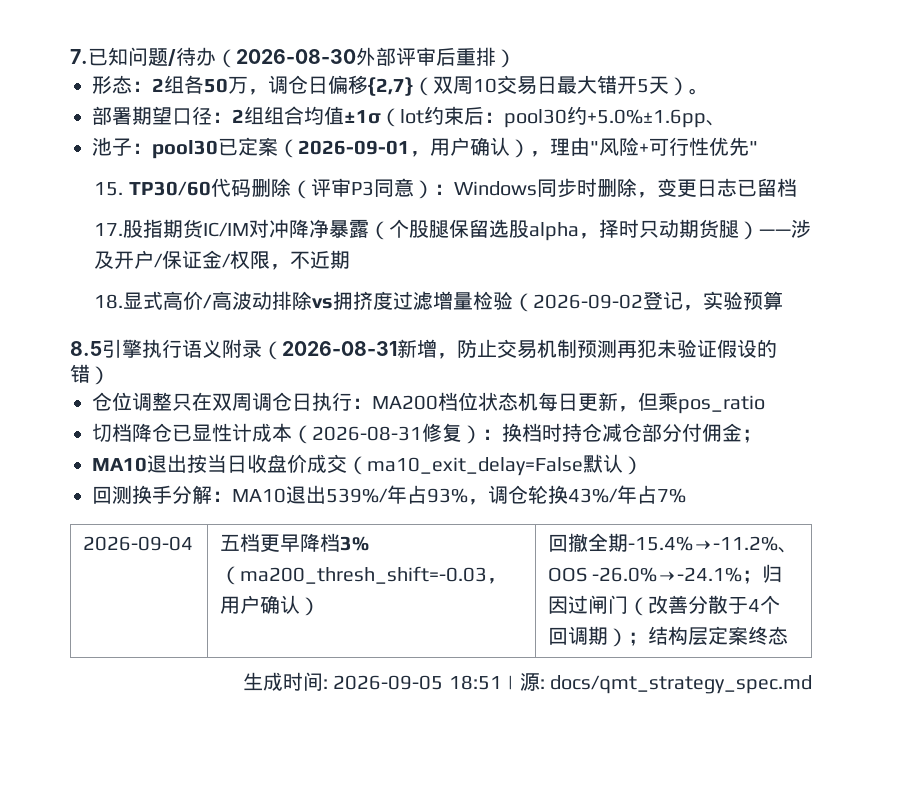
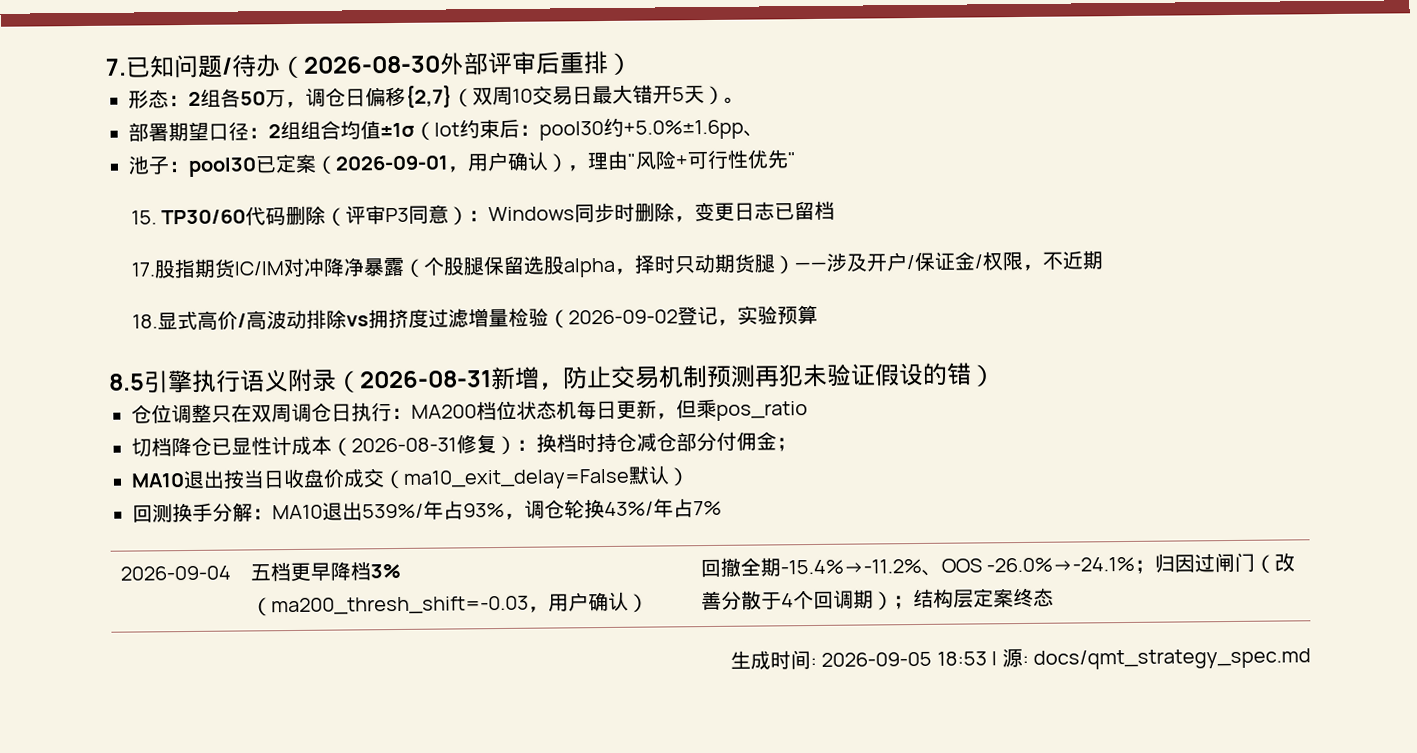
[448,675,502,690] 18:51 -> [936,651,987,666] 18:53

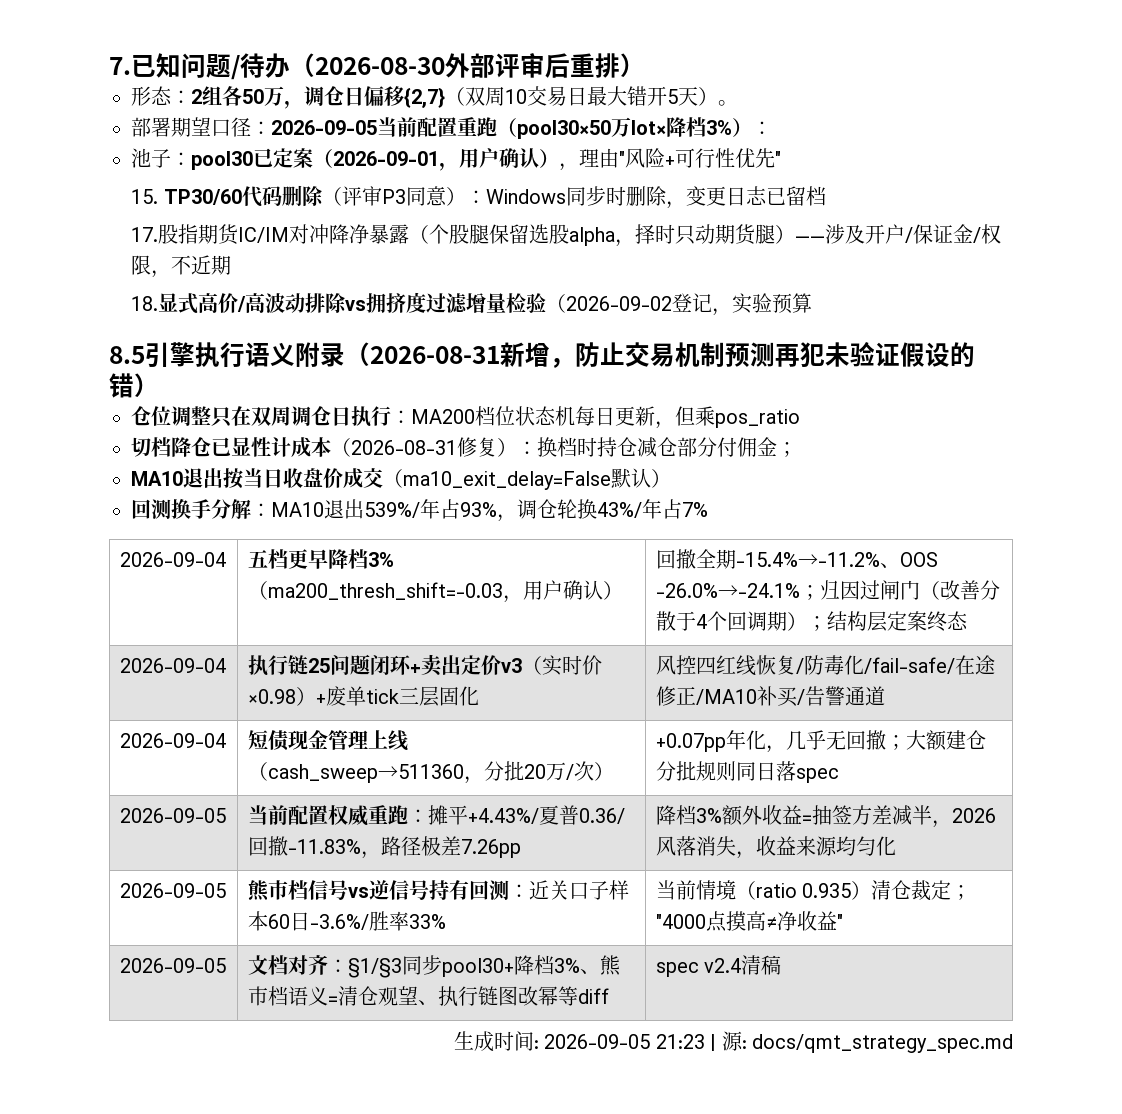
[268,117,764,141] 2组组合均值±1σ（lot约束后：pool30约+5.0%±1.6pp、 -> [271,117,772,139] 2026-09-05当前配置重跑（pool30×50万lot×降档3%）：
(1054, 597) none -> [119,658,226,673] [247,654,602,676] [247,686,479,707] [655,655,995,676] [655,686,885,707] [119,733,226,748] [247,730,408,751] [247,761,614,784] [655,730,986,753] [655,761,839,783] [119,808,226,823] [247,805,625,826] [247,836,521,859] [655,805,996,828] [655,836,896,859] [119,883,226,898] [247,880,629,902] [247,911,446,931] [655,880,972,901] [655,911,843,932] [119,958,226,973] [247,955,621,978] [247,986,609,1007] [655,955,782,977] // 2026-09-04 | 执行链25问题闭环+卖出定价v3（实时价×0.98）+废单tick三层固化 | 风控四红线恢复/防毒化/fail-safe/在途修正/MA10补买/告警通道 // 2026-09-04 | 短债现金管理上线（cash_sweep→511360，分批20万/次） | +0.07pp年化，几乎无回撤；大额建仓分批规则同日落spec // 2026-09-05 | 当前配置权威重跑：摊平+4.43%/夏普0.36/回撤-11.83%，路径极差7.26pp | 降档3%额外收益=抽签方差减半，2026风落消失，收益来源均匀化 // 2026-09-05 | 熊市档信号vs逆信号持有回测：近关口子样本60日-3.6%/胜率33% | 当前情境（ratio 0.935）清仓裁定；"4000点摸高≠净收益" // 2026-09-05 | 文档对齐：§1/§3同步pool30+降档3%、熊市档语义=清仓观望、执行链图改幂等diff | spec v2.4清稿
[936,651,987,666] 18:53 -> [655,1034,705,1049] 21:23

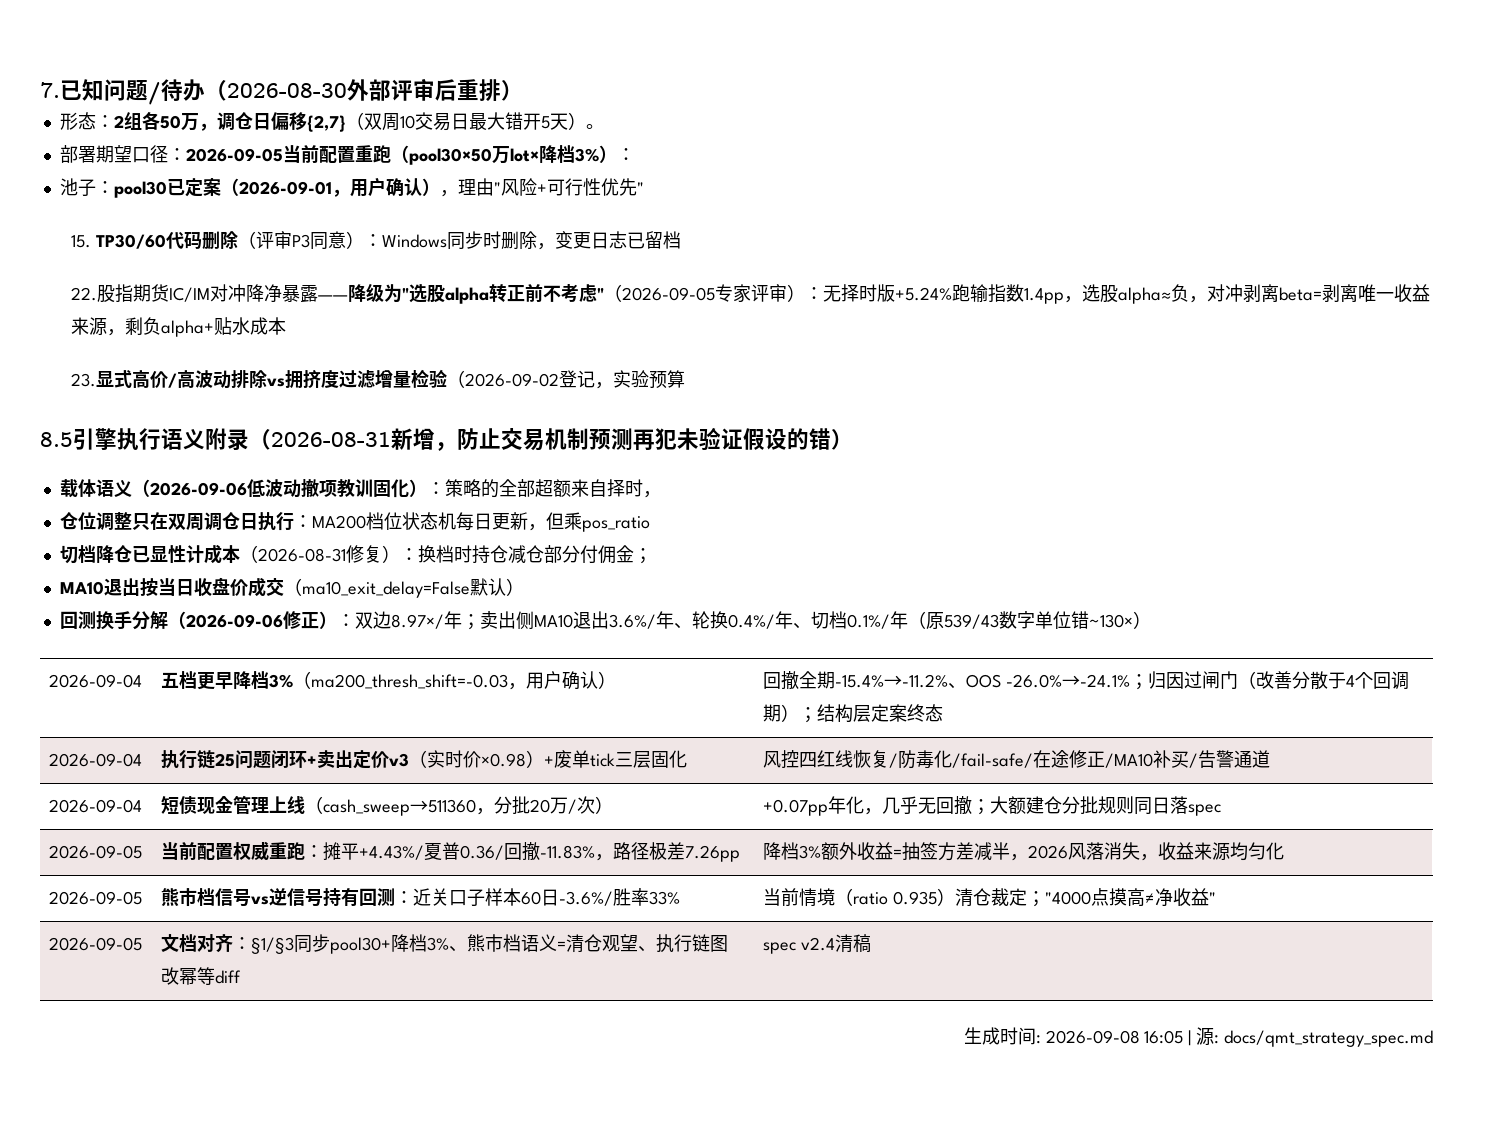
[131,227,159,242] 17. -> [71,287,98,301] 22.
[409,224,1002,247] [131,255,232,278] [131,296,159,311] （个股腿保留选股alpha，择时只动期货腿）——涉及开户/保证金/权限，不近期 // 18. -> [318,283,1431,304] [71,317,287,337] [71,373,97,387] ——降级为"选股alpha转正前不考虑"（2026-09-05专家评审）：无择时版+5.24%跑输指数1.4pp，选股alpha≈负，对冲剥离beta=剥离唯一收益来源，剩负alpha+贴水成本 // 23.
(159, 385) none -> [59,479,661,498] // 载体语义（2026-09-06低波动撤项教训固化）：策略的全部超额来自择时，
[251,499,708,522] ：MA10退出539%/年占93%，调仓轮换43%/年占7% -> [167,611,1151,630] （2026-09-06修正）：双边8.97×/年；卖出侧MA10退出3.6%/年、轮换0.4%/年、切档0.1%/年（原539/43数字单位错~130×）
[544,1034,705,1049] 2026-09-05 21:23 -> [1045,1030,1184,1044] 2026-09-08 16:05

